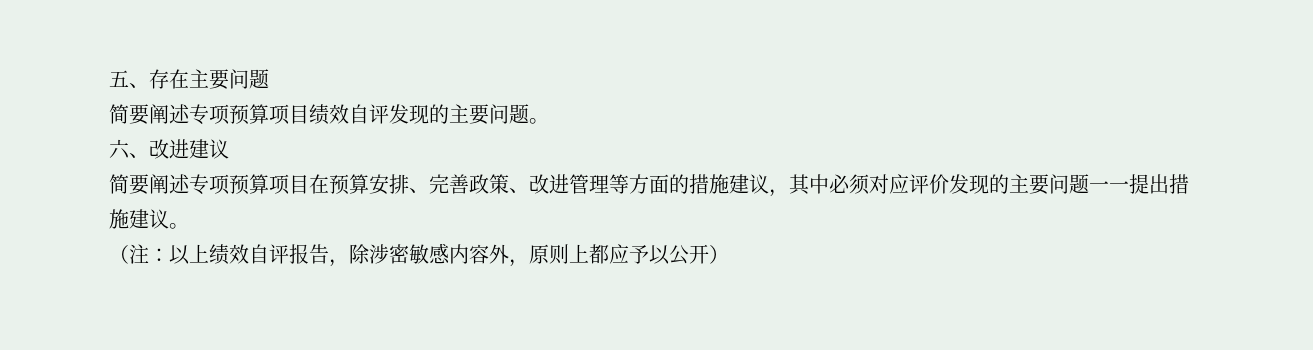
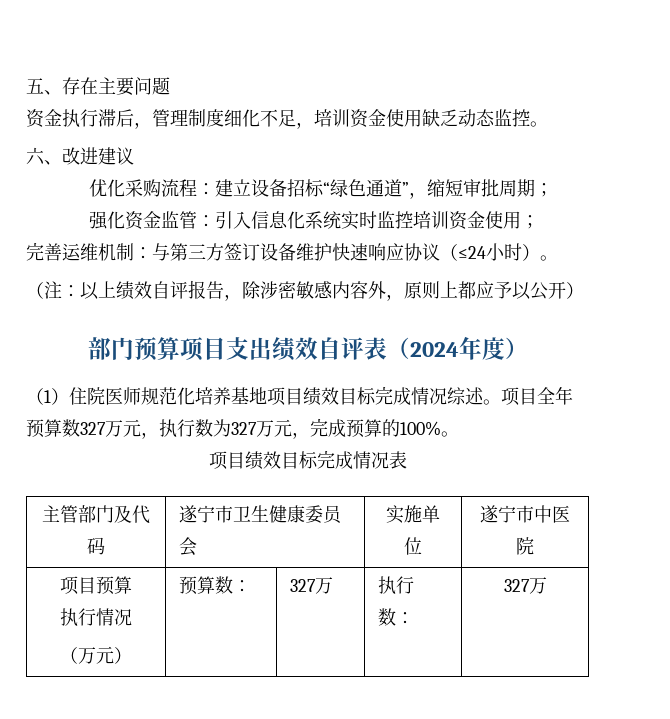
[109,104,549,125] [109,139,229,159] [109,174,1189,197] [109,209,169,229] 简要阐述专项预算项目绩效自评发现的主要问题。 // 六、改进建议 // 简要阐述专项预算项目在预算安排、完善政策、改进管理等方面的措施建议，其中必须对应评价发现的主要问题一一提出措施建议 -> [26,109,548,129] [26,147,134,165] [89,179,554,199] [89,211,540,230] [26,242,540,261] 资金执行滞后，管理制度细化不足，培训资金使用缺乏动态监控。 // 六、改进建议 // 优化采购流程：建立设备招标“绿色通道”，缩短审批周期； // 强化资金监管：引入信息化系统实时监控培训资金使用； // 完善运维机制：与第三方签订设备维护快速响应协议（≤24小时）
(729, 254) none -> [87,336,528,361] [26,386,573,406] [26,418,459,439] [208,450,407,470] [42,505,150,524] [87,537,105,555] [178,505,343,524] [178,537,197,556] [386,505,440,524] [404,537,422,555] [480,505,570,523] [516,537,534,555] [60,576,132,595] [60,608,132,626] [60,646,132,664] [178,576,251,595] [289,577,333,594] [377,576,414,594] [377,608,414,626] [503,577,547,594] // 部门预算项目支出绩效自评表（2024年度） // （1）住院医师规范化培养基地项目绩效目标完成情况综述。项目全年预算数327万元，执行数为327万元，完成预算的100%。 // 项目绩效目标完成情况表 // 主管部门及代码 | 遂宁市卫生健康委员会 | 实施单位 | 遂宁市中医院 // 项目预算 // 执行情况 // （万元） | 预算数： | 327万 | 执行数： | 327万

